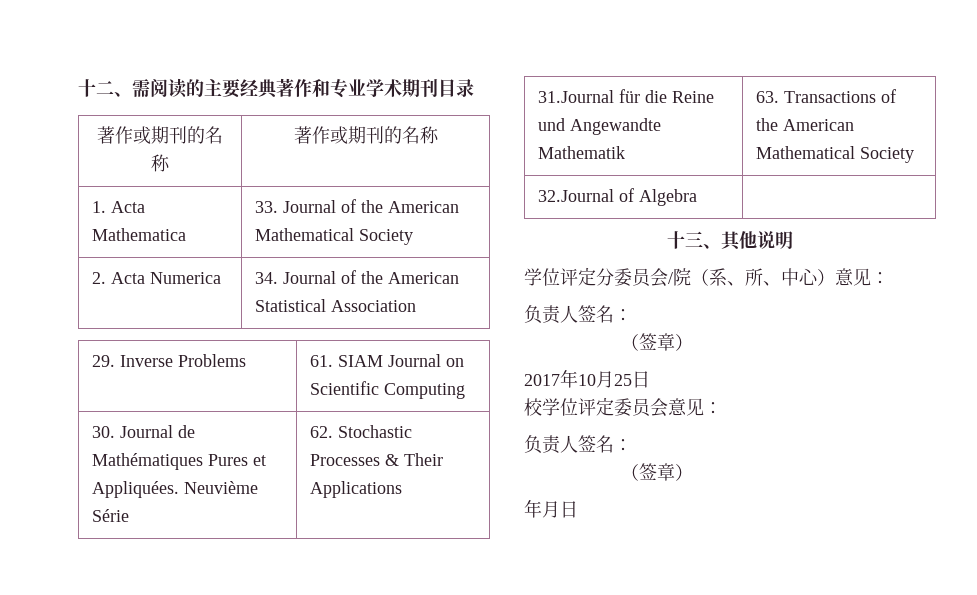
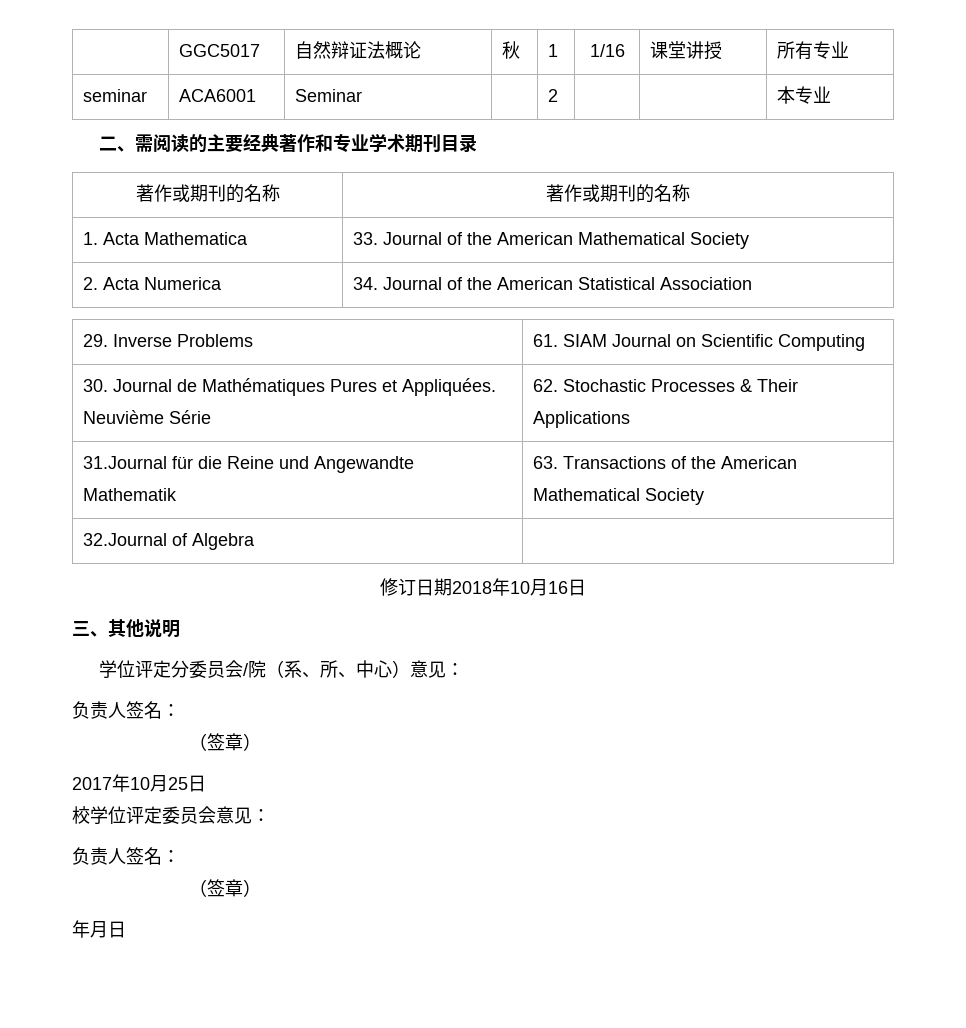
[78,79,96,97] 十 -> [179,44,261,57] [295,41,422,59] [502,41,521,59] [548,44,559,57] [589,44,625,57] [650,41,723,60] [777,41,850,60] [83,89,148,102] [179,89,257,102] [295,89,363,102] [548,89,559,102] [777,86,832,104] | GGC5017 | 自然辩证法概论 | 秋 | 1 | 1/16 | 课堂讲授 | 所有专业 // seminar | ACA6001 | Seminar | | 2 | | | 本专业 //
[667,231,685,249] 十 -> [380,578,586,596] 修订日期2018年10月16日 //

